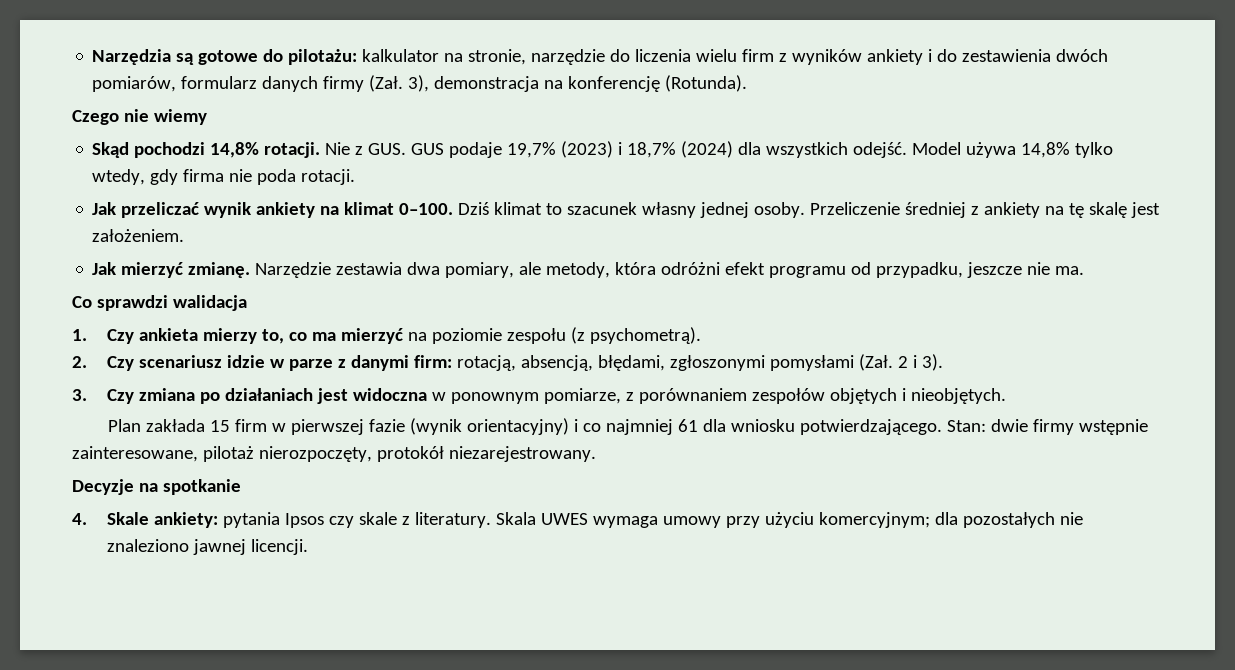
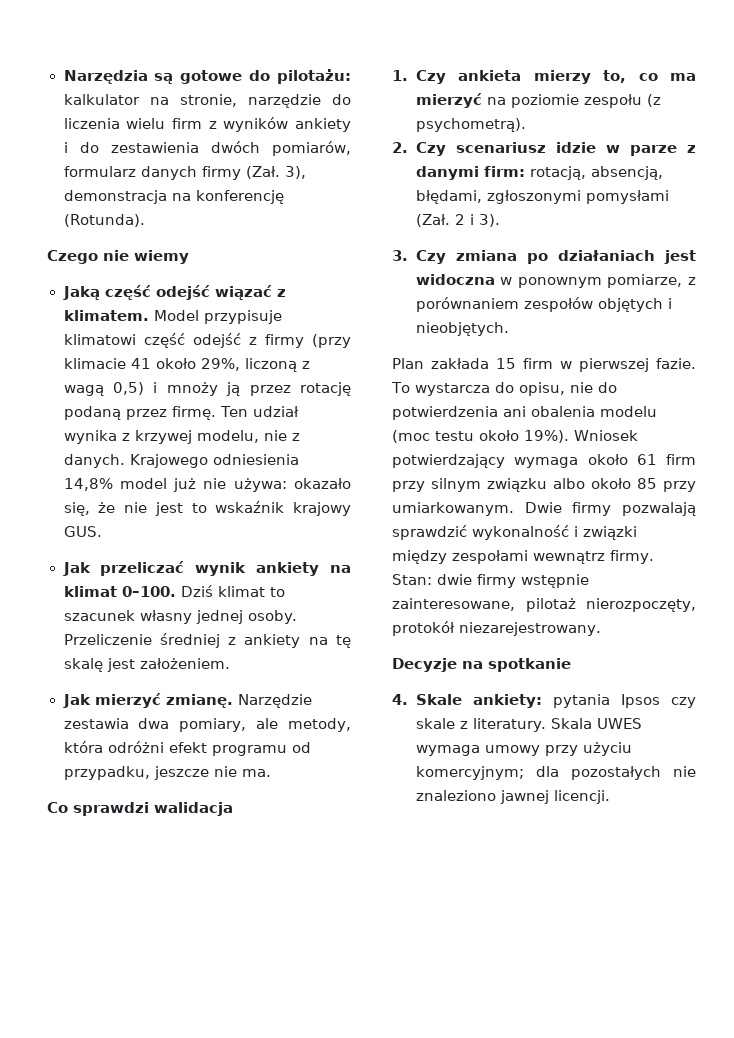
[92,141,1114,158] [92,169,356,185] Skąd pochodzi 14,8% rotacji. Nie z GUS. GUS podaje 19,7% (2023) i 18,7% (2024) dla wszystkich odejść. Model używa 14,8% tylko wtedy, gdy firma nie poda rotacji. -> [62,285,286,300] [63,310,282,324] [63,333,351,348] [63,358,310,372] [63,382,351,396] [63,406,300,420] [63,430,300,444] [63,454,299,468] [63,478,351,492] [63,501,351,516] [63,526,102,537] Jaką część odejść wiązać z klimatem. Model przypisuje klimatowi część odejść z firmy (przy klimacie 41 około 29%, liczoną z wagą 0,5) i mnoży ją przez rotację podaną przez firmę. Ten udział wynika z krzywej modelu, nie z danych. Krajowego odniesienia 14,8% model już nie używa: okazało się, że nie jest to wskaźnik krajowy GUS.
[369,418,943,435] fazie (wynik orientacyjny) i co najmniej 61 dla wniosku potwierdzającego. -> [656,358,696,369] [391,382,617,396] [392,406,657,420] [392,430,638,443] [392,454,696,468] [392,478,696,492] [392,502,696,516] [392,525,637,540] [392,550,654,564] fazie. To wystarcza do opisu, nie do potwierdzenia ani obalenia modelu (moc testu około 19%). Wniosek potwierdzający wymaga około 61 firm przy silnym związku albo około 85 przy umiarkowanym. Dwie firmy pozwalają sprawdzić wykonalność i związki między zespołami wewnątrz firmy.

